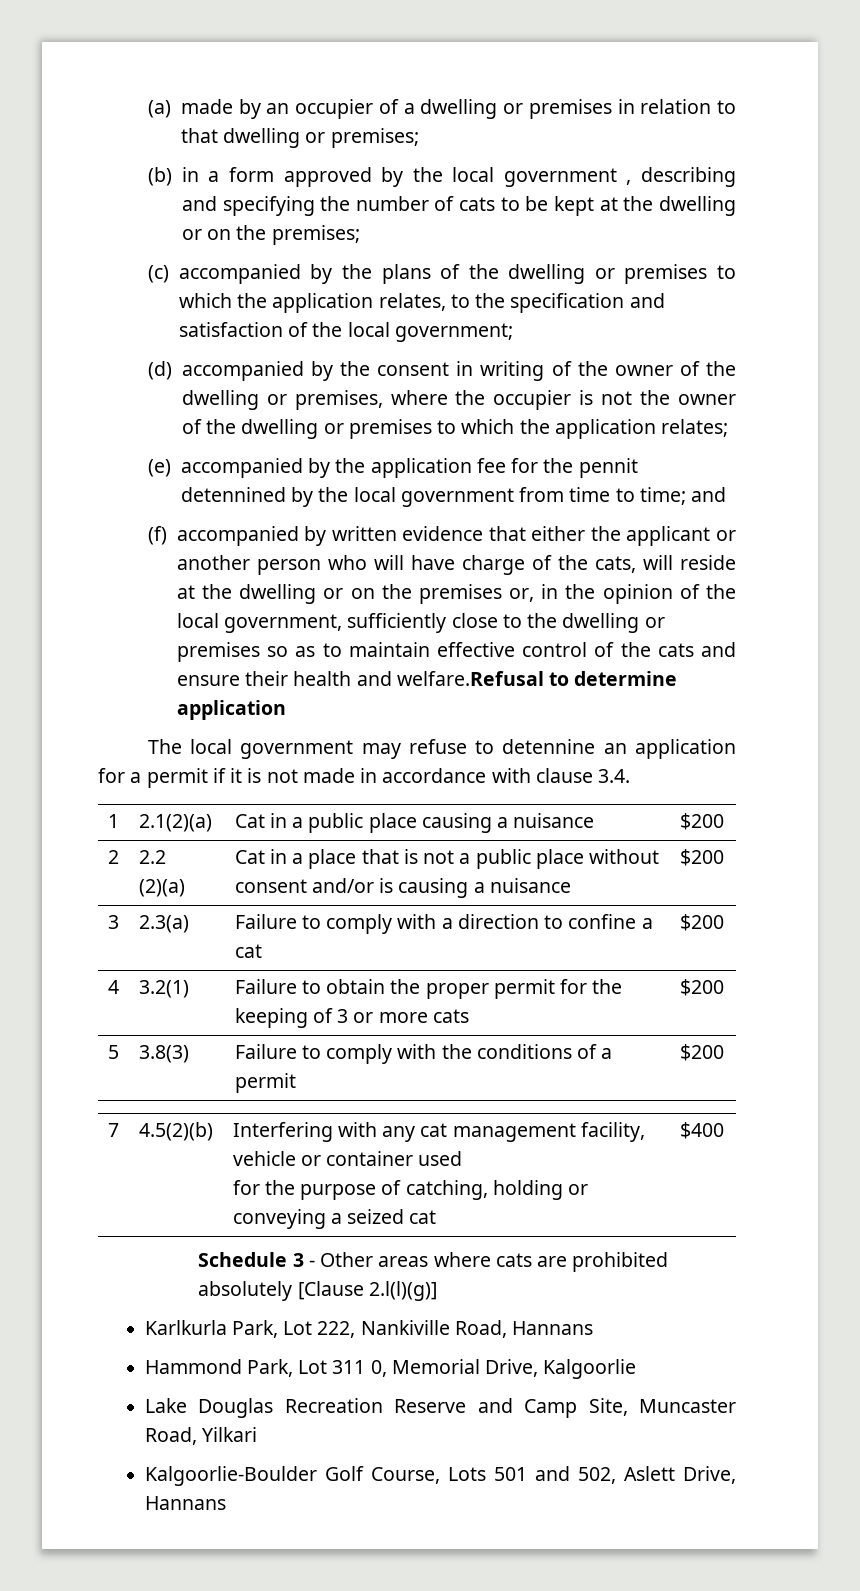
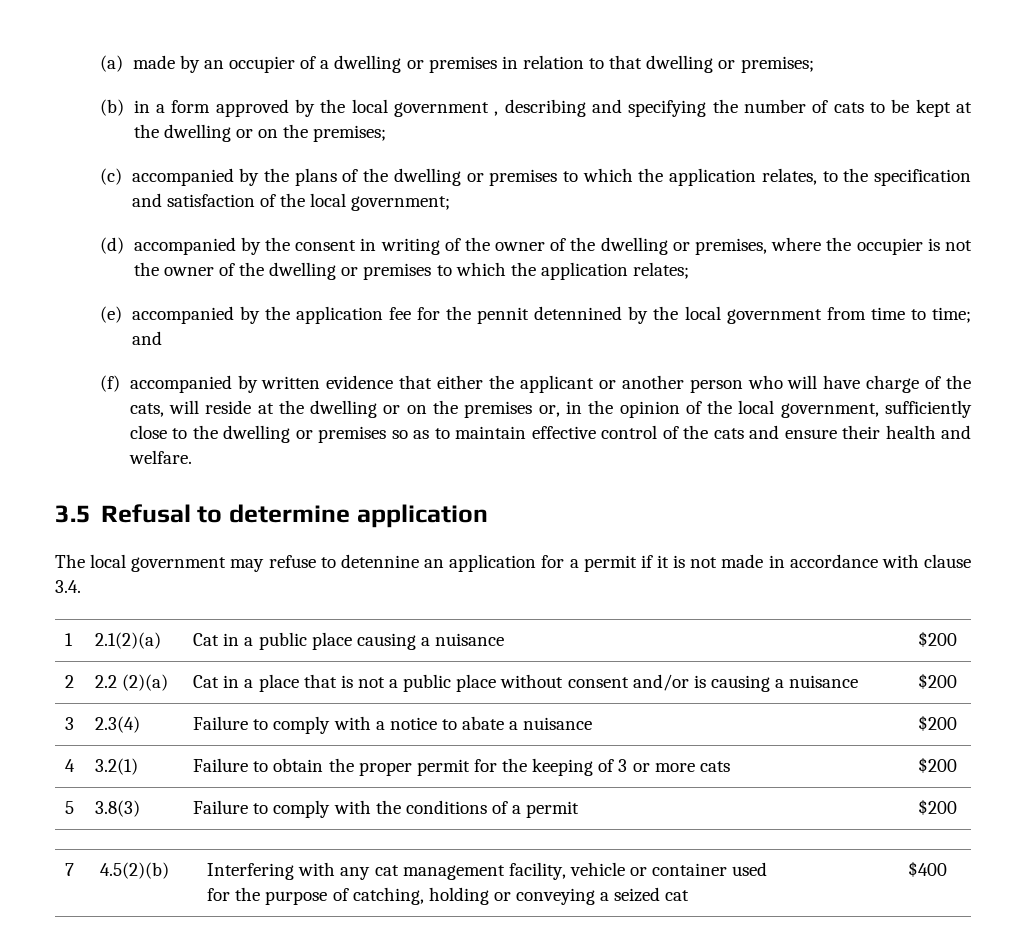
[396,671,544,686] welfare.Refusal -> [128,450,192,464] [55,504,191,523] welfare. // 3.5 Refusal
[138,915,189,933] 2.3(a) -> [95,716,141,733] 2.3(4)
[457,914,653,929] [234,944,262,958] direction to confine a cat -> [389,716,593,730] notice to abate a nuisance
[198,1252,669,1272] [198,1281,437,1301] [144,1320,594,1338] [144,1359,637,1379] [144,1398,736,1418] [144,1427,257,1445] [144,1466,736,1486] [144,1496,226,1510] // Schedule 3 - Other areas where cats are prohibited absolutely [Clause 2.l(l)(g)] // Karlkurla Park, Lot 222, Nankiville Road, Hannans // Hammond Park, Lot 311 0, Memorial Drive, Kalgoorlie // Lake Douglas Recreation Reserve and Camp Site, Muncaster Road, Yilkari // Kalgoorlie-Boulder Golf Course, Lots 501 and 502, Aslett Drive, Hannans -> (948, 869) none

